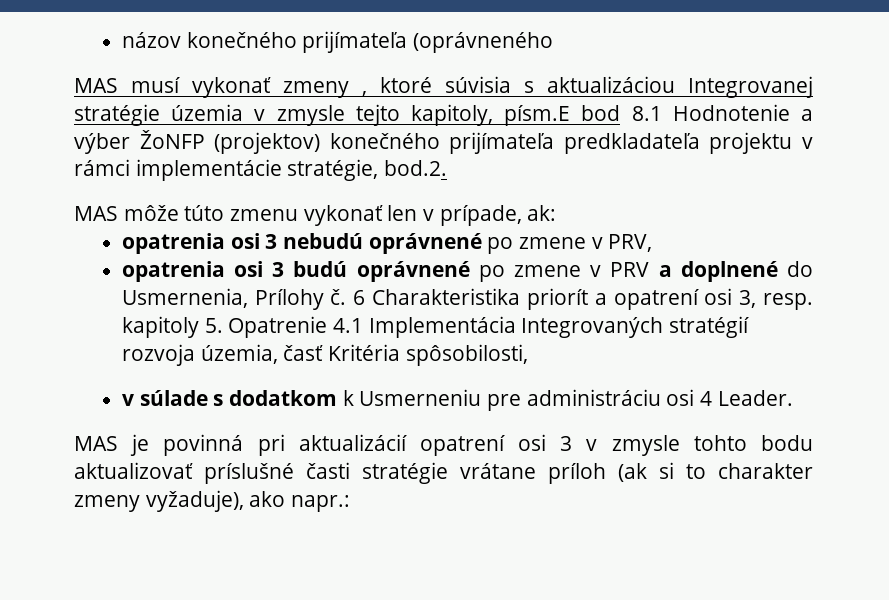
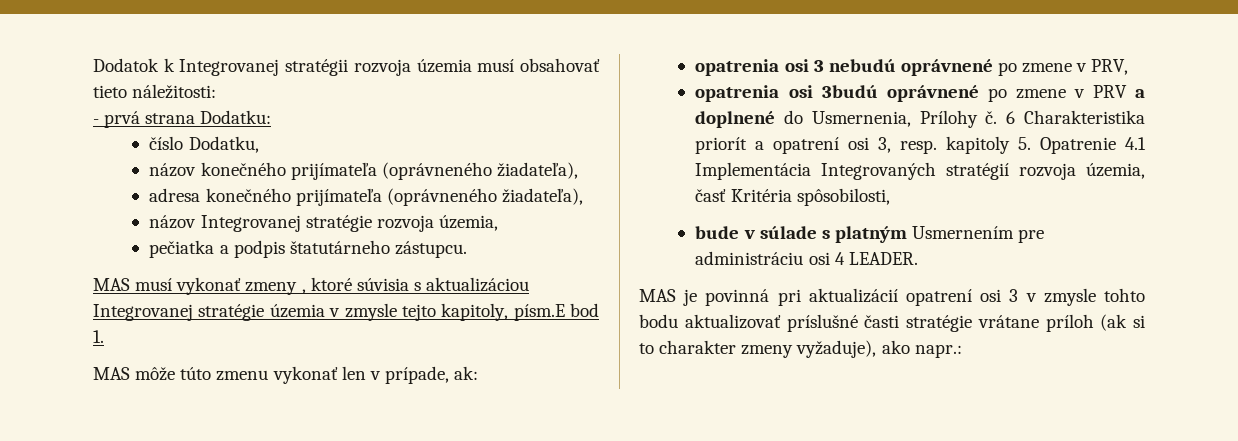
[121,31,553,53] názov konečného prijímateľa (oprávneného -> [93,58,600,76] [93,84,217,99] [93,110,272,128] [149,136,259,153] [149,162,578,180] [149,188,583,206] [149,215,498,232] [149,240,467,258] Dodatok k Integrovanej stratégii rozvoja územia musí obsahovať tieto náležitosti: // - prvá strana Dodatku: // číslo Dodatku, // názov konečného prijímateľa (oprávneného žiadateľa), // adresa konečného prijímateľa (oprávneného žiadateľa), // názov Integrovanej stratégie rozvoja územia, // pečiatka a podpis štatutárneho zástupcu.
[631,104,814,121] [74,130,813,154] [74,159,448,181] 8.1 Hodnotenie a výber ŽoNFP (projektov) konečného prijímateľa predkladateľa projektu v rámci implementácie stratégie, bod.2. -> [93,330,104,343] 1.
[272,261,348,277] 3 budú -> [821,85,878,98] 3budú
(528, 355) none -> [695,226,740,239] bude
[228,389,482,406] dodatkom k Usmerneniu -> [834,226,1015,243] platným Usmernením
[717,390,793,406] Leader. -> [848,252,918,265] LEADER.

